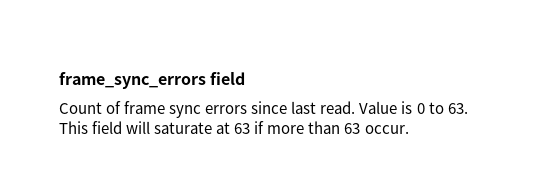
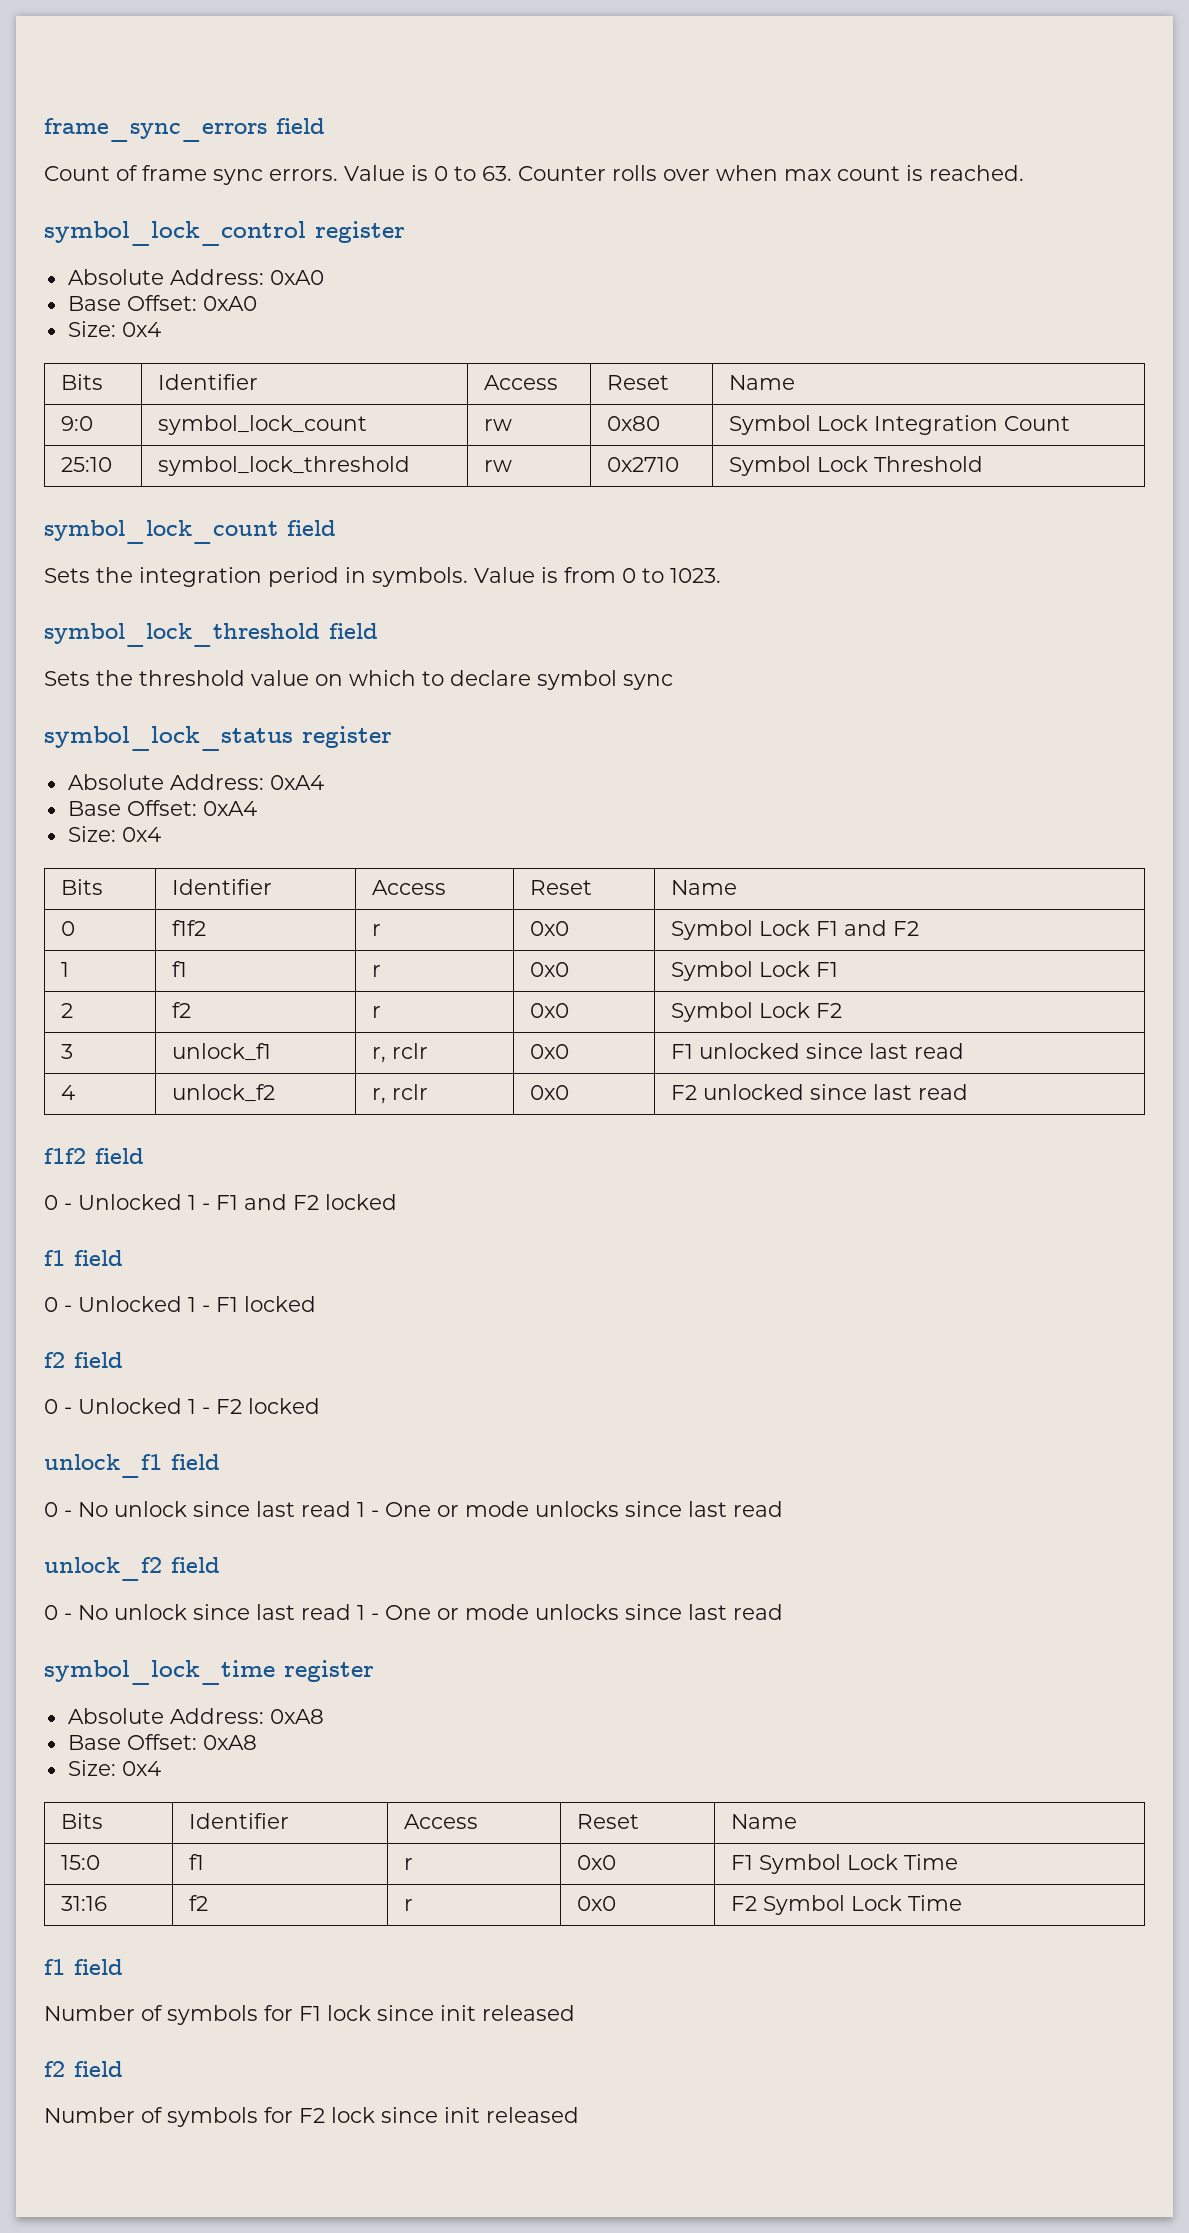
[205,101,356,114] errors since last read. -> [269,169,338,181] errors.
[59,121,409,134] This field will saturate at 63 if more than 63 occur. -> [518,165,1024,181] [44,221,405,246] [67,269,324,285] [67,295,257,311] [67,321,161,337] [61,374,104,390] [158,374,259,390] [484,375,559,390] [607,375,670,390] [729,375,796,390] [61,416,94,431] [158,415,368,435] [484,419,513,431] [607,416,661,431] [729,415,1071,435] [61,457,113,472] [158,456,411,476] [484,460,513,472] [607,457,680,472] [729,456,984,476] [44,520,336,544] [44,567,721,587] [44,623,378,647] [44,670,673,690] [44,726,392,751] [67,774,324,790] [67,800,257,816] [67,826,161,842] [61,879,104,895] [172,879,273,895] [372,880,447,895] [530,880,593,895] [671,880,738,895] [61,921,76,936] [172,920,207,936] [372,924,382,936] [530,921,570,936] [671,920,920,940] [61,962,70,977] [172,961,188,977] [372,965,382,977] [530,962,570,977] [671,961,839,981] [61,1003,74,1018] [172,1002,192,1018] [372,1006,382,1018] [530,1003,570,1018] [671,1002,843,1022] [61,1044,74,1059] [172,1043,272,1061] [372,1043,429,1063] [530,1044,570,1059] [671,1043,965,1059] [61,1085,76,1100] [172,1084,276,1102] [372,1084,429,1104] [530,1085,570,1100] [671,1084,969,1100] [44,1148,144,1164] [44,1194,397,1210] [44,1250,123,1266] [44,1296,316,1312] [44,1352,123,1368] [44,1398,320,1414] [44,1454,220,1478] [44,1501,783,1517] [44,1557,220,1581] [44,1604,783,1620] [44,1660,374,1685] [67,1708,324,1724] [67,1734,257,1750] [67,1760,161,1776] [61,1813,104,1829] [189,1813,290,1829] [404,1814,479,1829] [577,1814,640,1829] [731,1814,798,1829] [61,1855,101,1870] [189,1854,205,1870] [404,1858,414,1870] [577,1855,617,1870] [731,1854,959,1874] [61,1896,108,1911] [189,1895,209,1911] [404,1899,414,1911] [577,1896,617,1911] [731,1895,963,1915] [44,1959,123,1975] [44,2005,575,2025] [44,2061,123,2077] [44,2107,579,2127] Counter rolls over when max count is reached. // symbol_lock_control register // Absolute Address: 0xA0 // Base Offset: 0xA0 // Size: 0x4 // Bits | Identifier | Access | Reset | Name // 9:0 | symbol_lock_count | rw | 0x80 | Symbol Lock Integration Count // 25:10 | symbol_lock_threshold | rw | 0x2710 | Symbol Lock Threshold // symbol_lock_count field // Sets the integration period in symbols. Value is from 0 to 1023. // symbol_lock_threshold field // Sets the threshold value on which to declare symbol sync // symbol_lock_status register // Absolute Address: 0xA4 // Base Offset: 0xA4 // Size: 0x4 // Bits | Identifier | Access | Reset | Name // 0 | f1f2 | r | 0x0 | Symbol Lock F1 and F2 // 1 | f1 | r | 0x0 | Symbol Lock F1 // 2 | f2 | r | 0x0 | Symbol Lock F2 // 3 | unlock_f1 | r, rclr | 0x0 | F1 unlocked since last read // 4 | unlock_f2 | r, rclr | 0x0 | F2 unlocked since last read // f1f2 field // 0 - Unlocked 1 - F1 and F2 locked // f1 field // 0 - Unlocked 1 - F1 locked // f2 field // 0 - Unlocked 1 - F2 locked // unlock_f1 field // 0 - No unlock since last read 1 - One or mode unlocks since last read // unlock_f2 field // 0 - No unlock since last read 1 - One or mode unlocks since last read // symbol_lock_time register // Absolute Address: 0xA8 // Base Offset: 0xA8 // Size: 0x4 // Bits | Identifier | Access | Reset | Name // 15:0 | f1 | r | 0x0 | F1 Symbol Lock Time // 31:16 | f2 | r | 0x0 | F2 Symbol Lock Time // f1 field // Number of symbols for F1 lock since init released // f2 field // Number of symbols for F2 lock since init released

